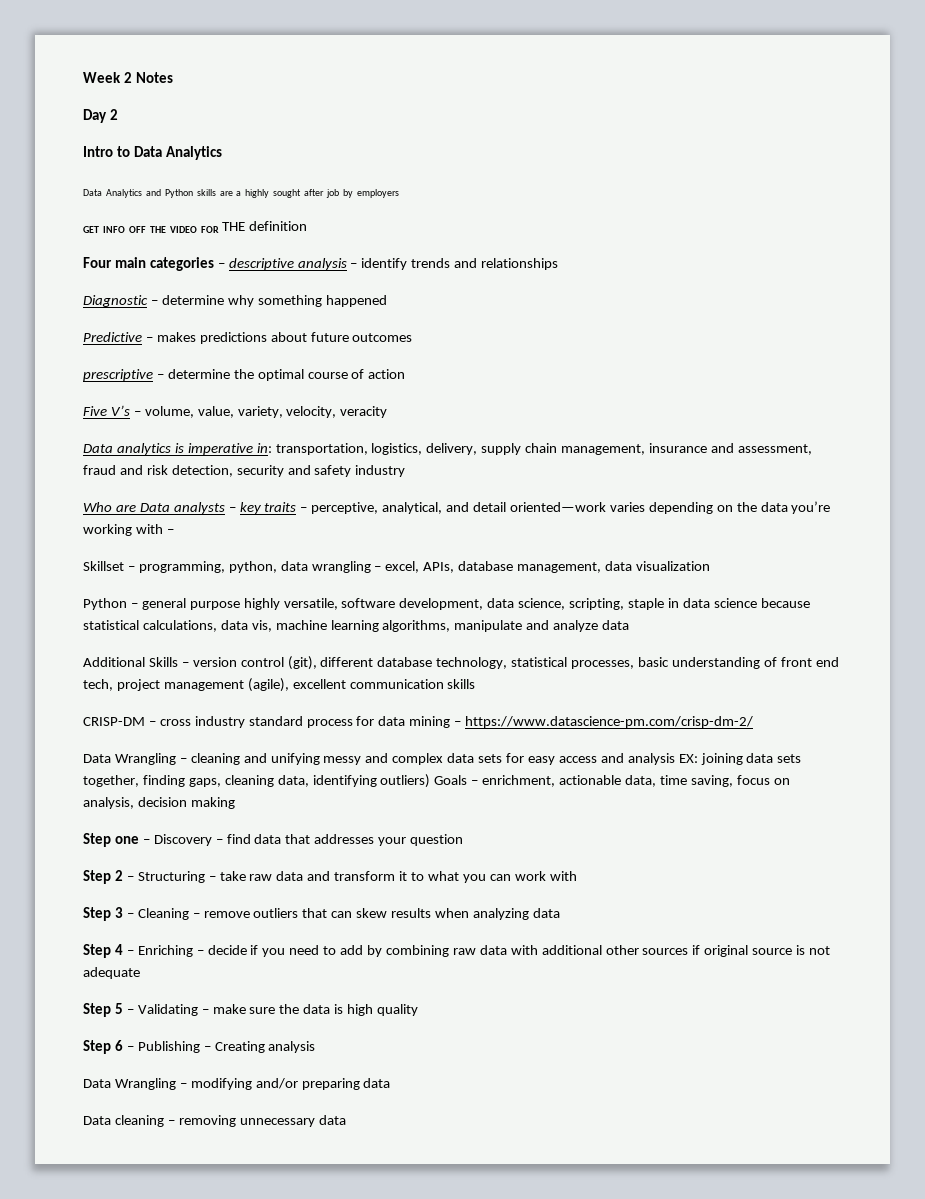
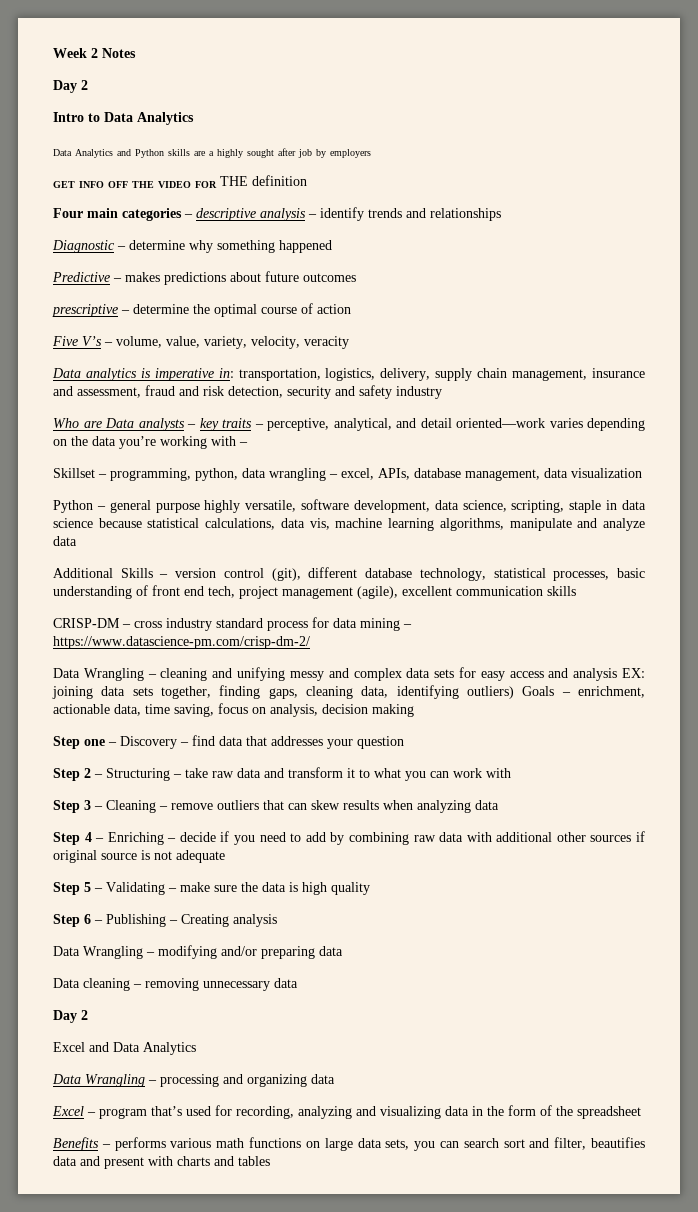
(346, 1120) none -> [53,1010,88,1023] [53,1042,196,1055] [52,1074,335,1087] [52,1105,641,1119] [53,1137,645,1151] [53,1156,270,1169] // Day 2 // Excel and Data Analytics // Data Wrangling – processing and organizing data // Excel – program that’s used for recording, analyzing and visualizing data in the form of the spreadsheet // Benefits – performs various math functions on large data sets, you can search sort and filter, beautifies data and present with charts and tables

